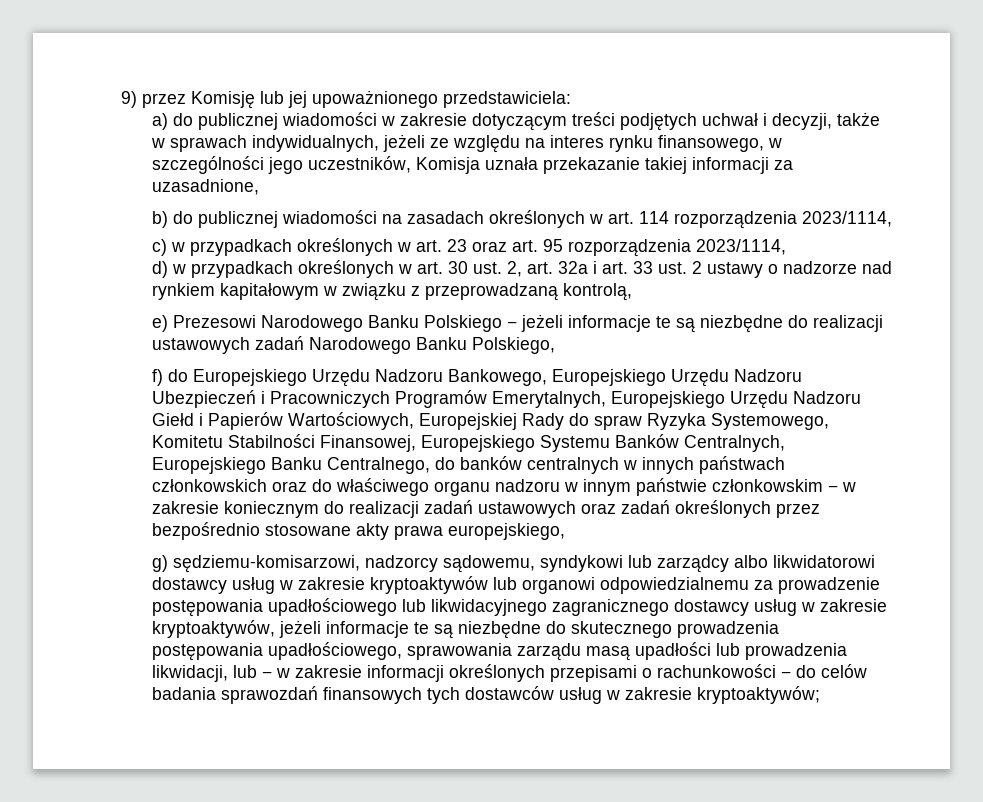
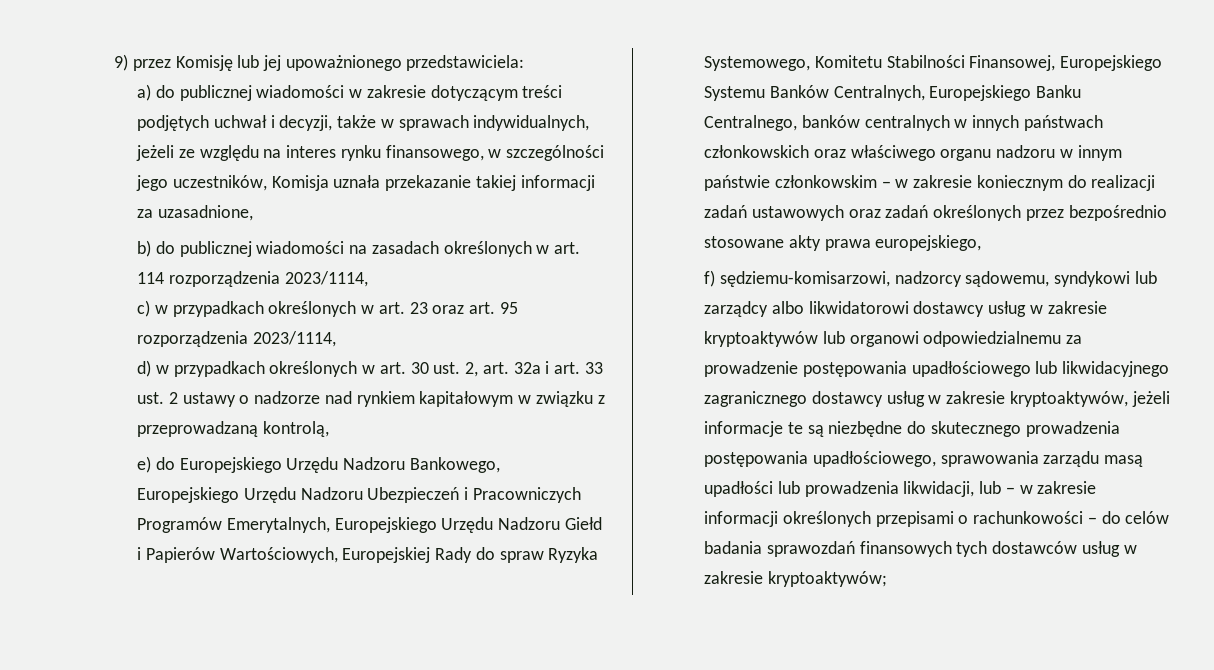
[173,314,884,333] [152,336,556,354] [152,369,164,386] Prezesowi Narodowego Banku Polskiego − jeżeli informacje te są niezbędne do realizacji ustawowych zadań Narodowego Banku Polskiego, // f) -> (152, 464) none
[435,457,456,470] do -> (798, 123) none
[312,479,333,492] do -> (846, 153) none
[152,555,169,572] g) -> [704,270,716,287] f)

